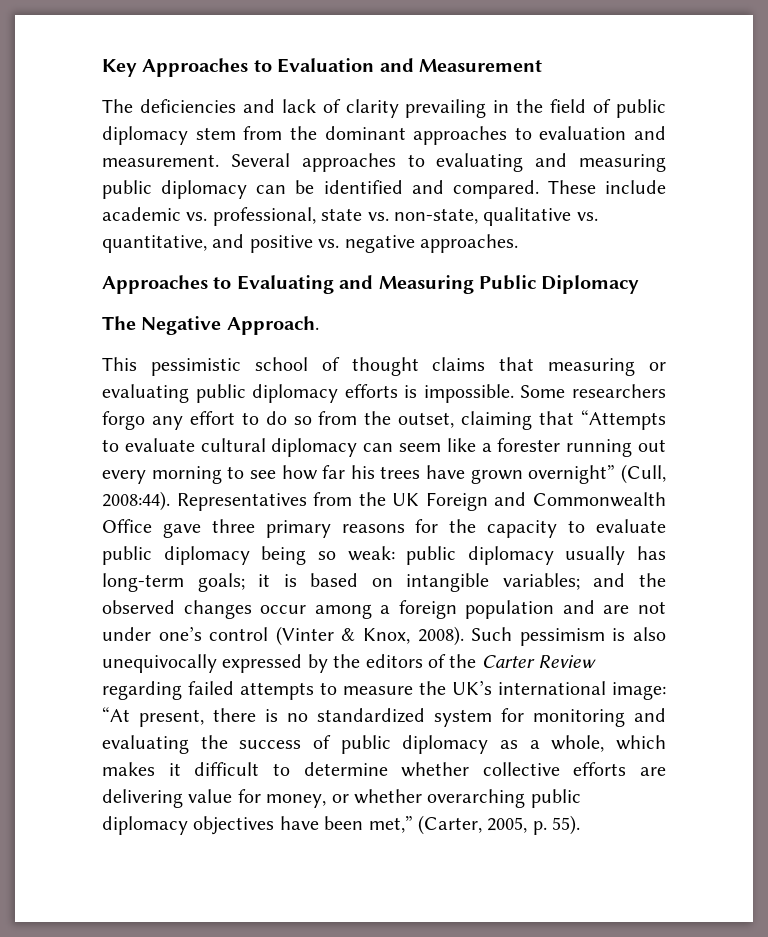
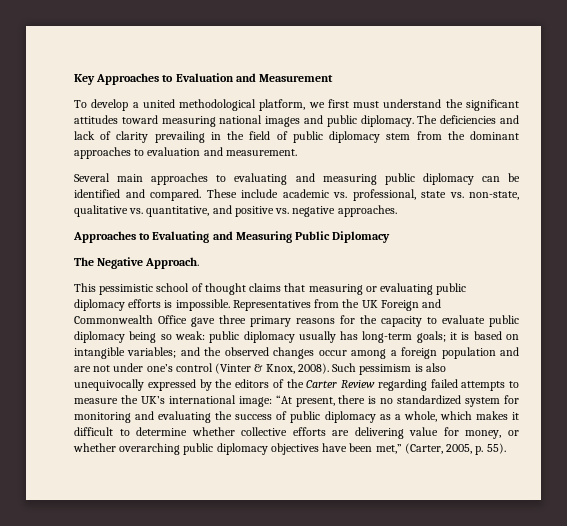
(542, 65) none -> [74,99,519,111] [74,115,414,127] To develop a united methodological platform, we first must understand the significant attitudes toward measuring national images and public diplomacy.
[230,153,290,167] Several -> [74,173,144,182] // Several main
[520,384,666,398] [102,410,667,430] [102,438,666,457] [102,464,666,484] [102,491,170,511] Some researchers forgo any effort to do so from the outset, claiming that “Attempts to evaluate cultural diplomacy can seem like a forester running out every morning to see how far his trees have grown overnight” (Cull, 2008:44). -> (230, 305) none

